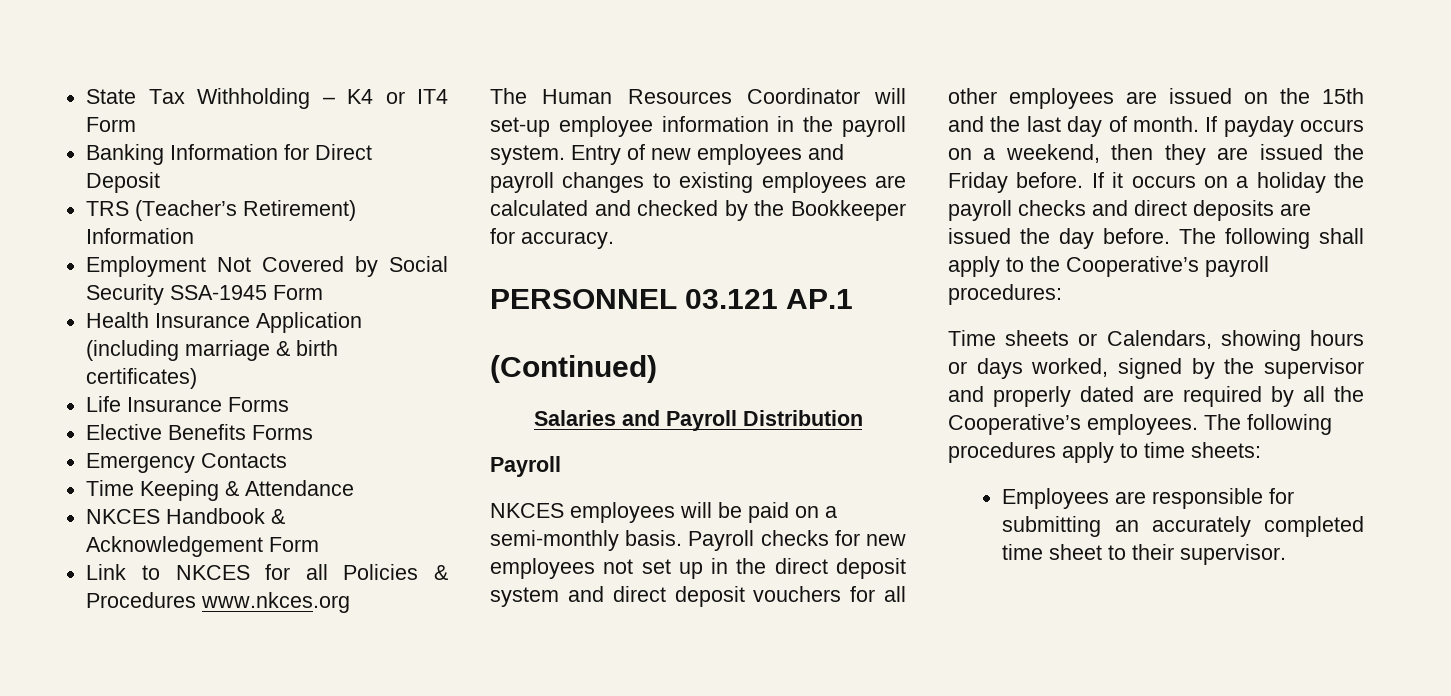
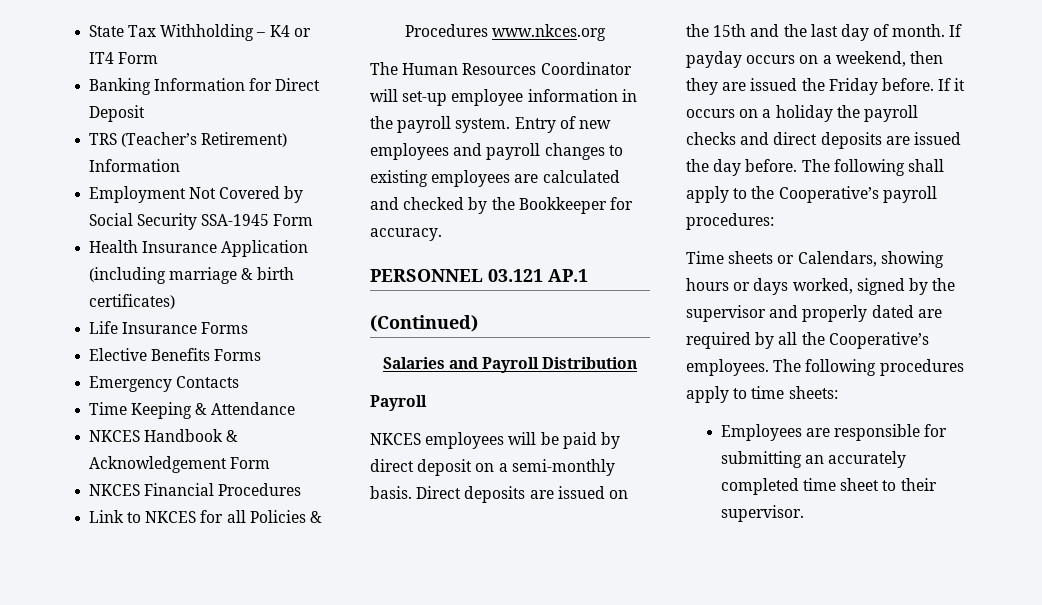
(320, 544) none -> [88,483,302,496] // NKCES Financial Procedures
(789, 512) none -> [600,432,620,449] [370,459,473,476] by direct deposit
[688,530,906,551] [490,558,906,579] [490,586,906,607] [948,88,1114,109] Payroll checks for new employees not set up in the direct deposit system and direct deposit vouchers for all other employees -> [416,486,526,503] Direct deposits

